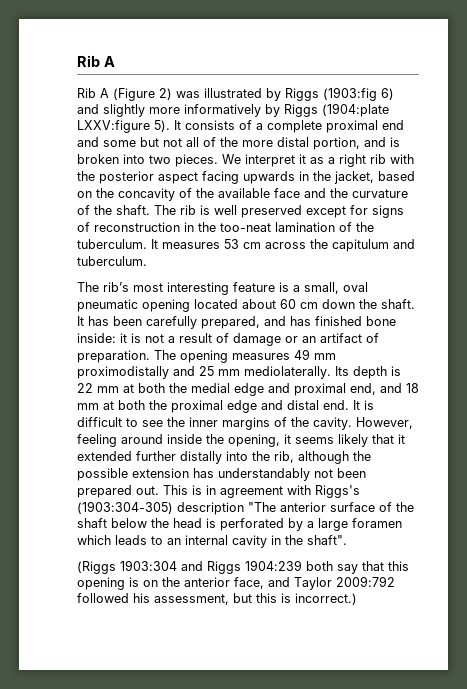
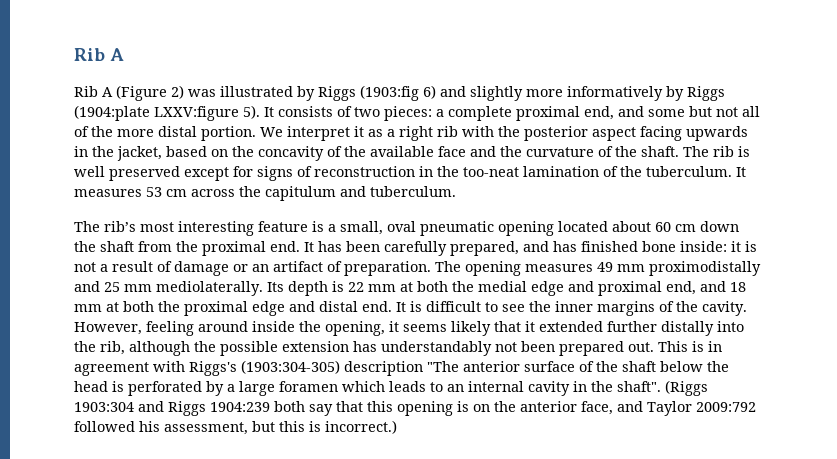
(252, 125) none -> [354,106,432,121] two pieces:
[382,120,404,130] end -> [584,106,614,120] end,
[313,137,400,150] [77,154,218,167] portion, and is broken into two pieces. -> [201,126,256,141] portion.
[381,299,415,309] shaft. -> [100,241,300,256] shaft from the proximal end.
(347, 540) // -> (661, 386) none

